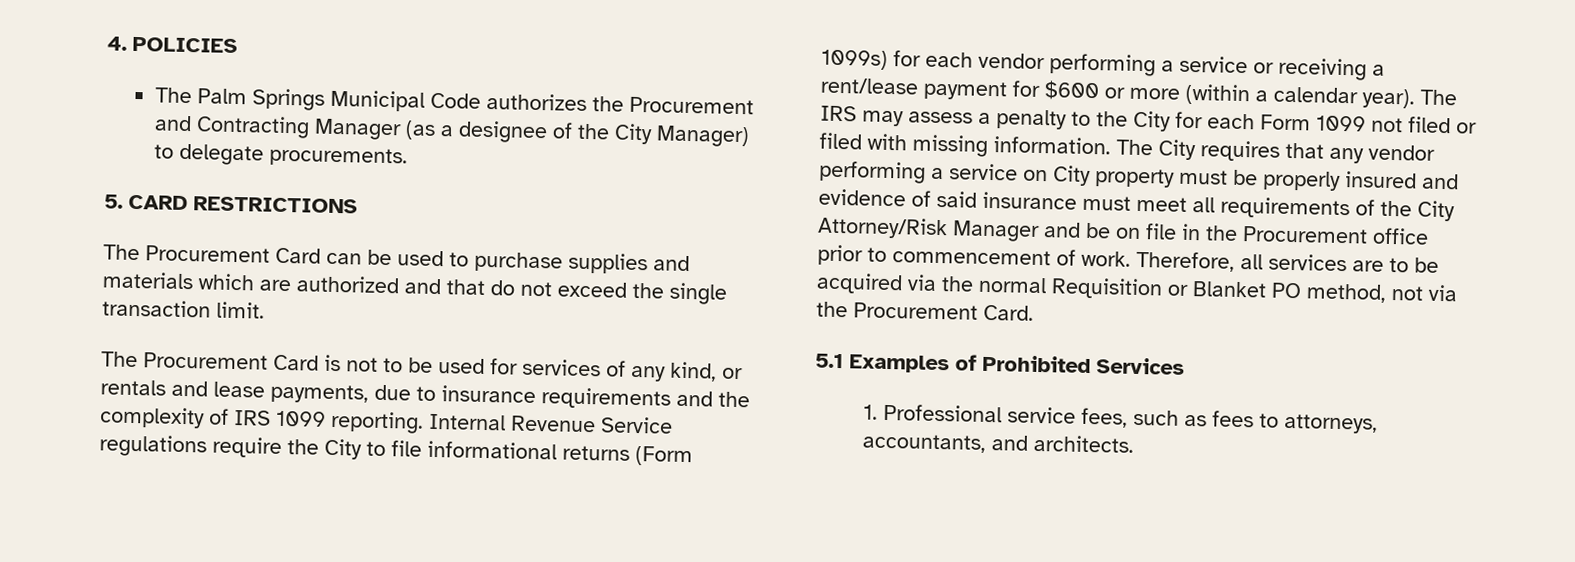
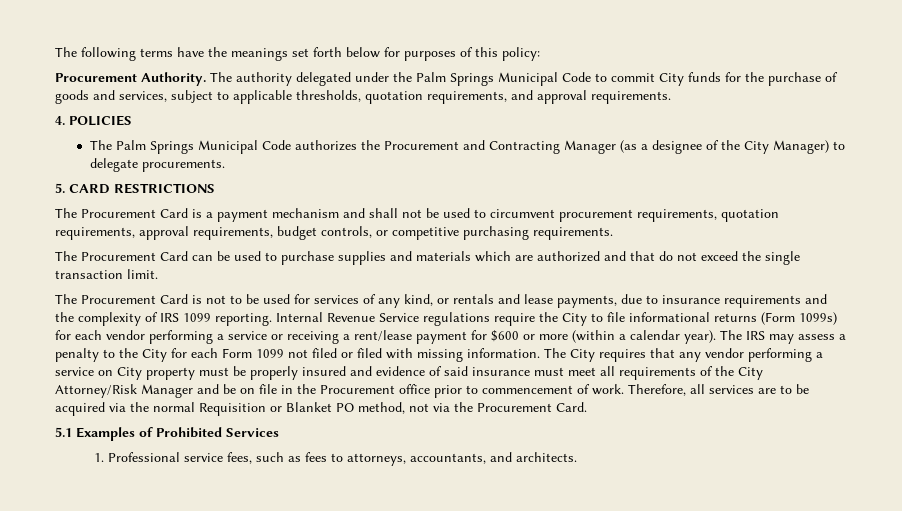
(107, 43) none -> [55,47,540,61] [55,72,838,86] [55,90,671,104] The following terms have the meanings set forth below for purposes of this policy: // Procurement Authority. The authority delegated under the Palm Springs Municipal Code to commit City funds for the purchase of goods and services, subject to applicable thresholds, quotation requirements, and approval requirements. //
(358, 205) none -> [55,208,779,222] [55,226,613,240] // The Procurement Card is a payment mechanism and shall not be used to circumvent procurement requirements, quotation requirements, approval requirements, budget controls, or competitive purchasing requirements.

